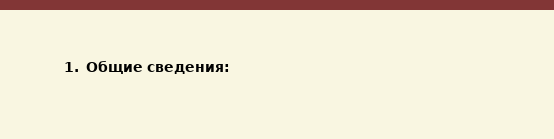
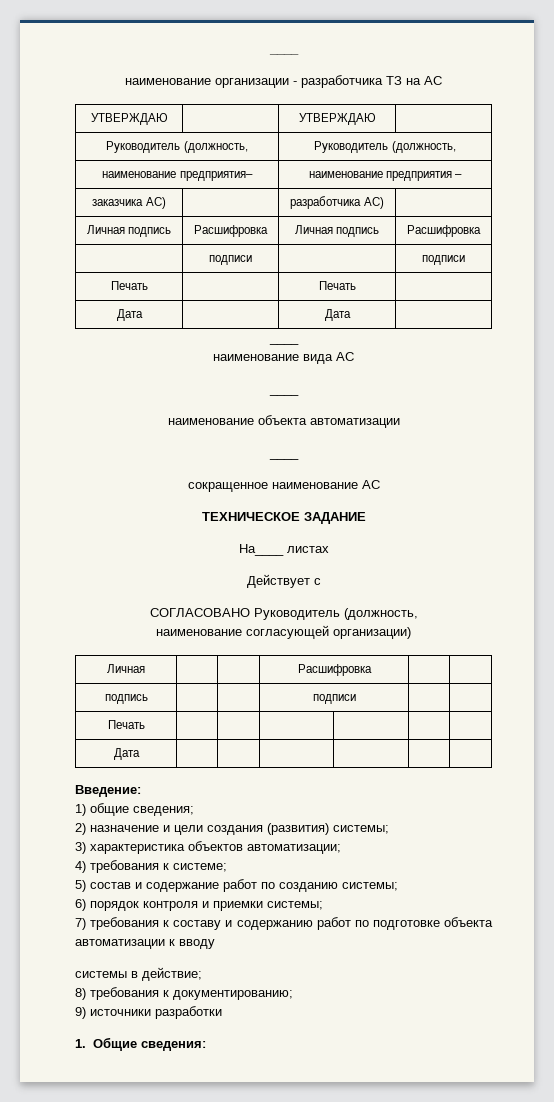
(64, 67) none -> [268,53,299,55] [125,75,442,88] [90,113,168,125] [298,113,376,125] [106,141,248,153] [314,141,456,153] [102,171,253,181] [308,171,463,181] [92,197,166,209] [290,196,384,209] [86,225,172,237] [194,225,268,237] [294,225,380,237] [407,225,481,237] [209,255,252,265] [422,255,465,265] [110,281,148,290] [318,281,356,290] [116,309,143,321] [324,309,351,321] [268,342,299,345] [213,352,354,364] [268,393,299,396] [167,415,400,428] [268,457,299,460] [187,480,380,492] [201,512,366,524] [238,544,329,556] [246,574,321,588] [149,608,418,620] [156,625,411,639] [107,664,145,673] [297,664,372,676] [104,694,148,704] [312,694,356,704] [107,720,145,729] [113,748,140,760] [75,785,141,797] [75,803,194,816] [75,823,389,835] [75,841,341,854] [75,860,227,873] [75,879,398,892] [75,899,323,911] [75,917,493,930] [75,939,215,949] [75,967,202,981] [75,987,293,1000] [75,1006,222,1019] ____ // наименование организации - разработчика ТЗ на АС // УТВЕРЖДАЮ | | УТВЕРЖДАЮ | // Руководитель (должность, | Руководитель (должность, // наименование предприятия– | наименование предприятия – // заказчика АС) | | разработчика АС) | // Личная подпись | Расшифровка | Личная подпись | Расшифровка // | подписи | | подписи // Печать | | Печать | // Дата | | Дата | // ____ // наименование вида АС // ____ // наименование объекта автоматизации // ____ // сокращенное наименование АС // ТЕХНИЧЕСКОЕ ЗАДАНИЕ // На____ листах // Действует с // СОГЛАСОВАНО Руководитель (должность, // наименование согласующей организации) // Личная | | | Расшифровка | | // подпись | | | подписи | | // Печать | | | | | | // Дата | | | | | | // Введение: // 1) общие сведения; // 2) назначение и цели создания (развития) системы; // 3) характеристика объектов автоматизации; // 4) требования к системе; // 5) состав и содержание работ по созданию системы; // 6) порядок контроля и приемки системы; // 7) требования к составу и содержанию работ по подготовке объекта автоматизации к вводу // системы в действие; // 8) требования к документированию; // 9) источники разработки //

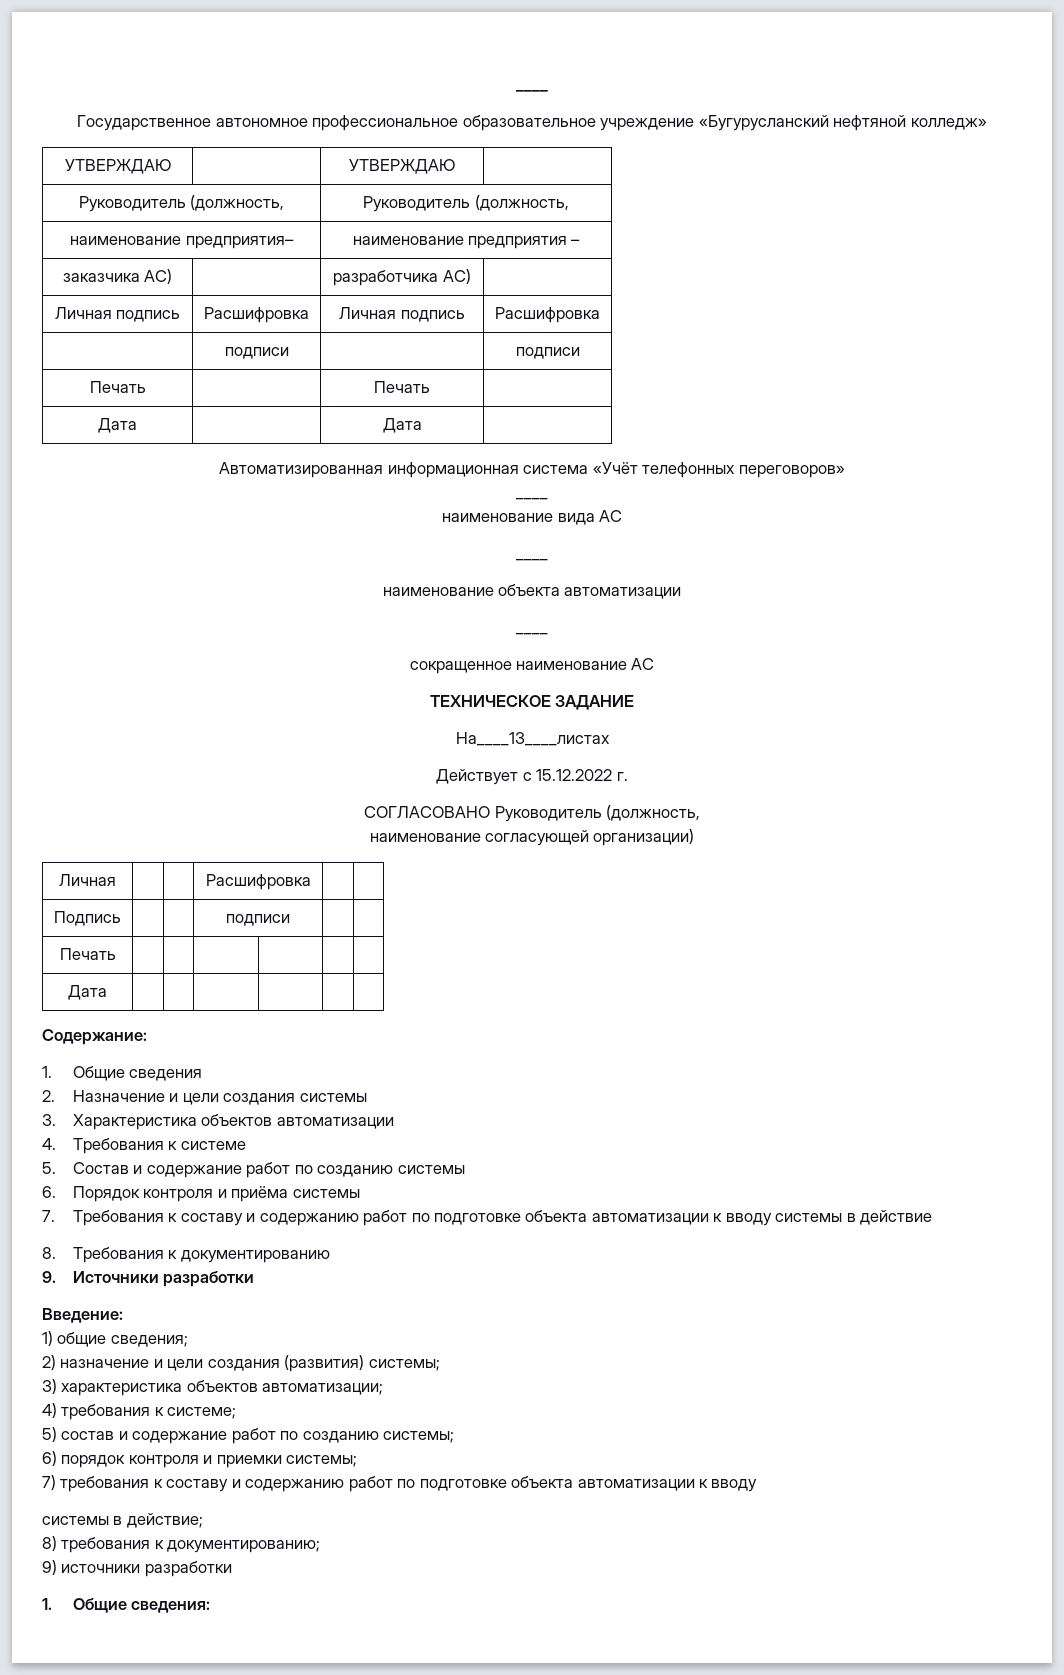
[268,53,299,55] [125,75,442,88] ____ // наименование организации - разработчика ТЗ на АС -> [516,90,548,92] [77,115,987,131] ____ // Государственное автономное профессиональное образовательное учреждение «Бугурусланский нефтяной колледж»
(351, 315) none -> [219,462,845,478] // Автоматизированная информационная система «Учёт телефонных переговоров»
[238,544,329,556] На____ листах -> [455,732,610,746] На____13____листах
(321, 581) none -> [536,769,628,781] 15.12.2022 г.
[104,694,148,704] подпись -> [54,911,121,926] Подпись
(140, 754) none -> [42,1029,147,1045] [42,1066,203,1081] [42,1090,367,1105] [42,1114,394,1130] [42,1138,246,1154] [42,1162,465,1178] [42,1186,360,1202] [42,1210,933,1226] [42,1247,330,1263] [42,1271,255,1287] // Содержание: // 1. Общие сведения // 2. Назначение и цели создания системы // 3. Характеристика объектов автоматизации // 4. Требования к системе // 5. Состав и содержание работ по созданию системы // 6. Порядок контроля и приёма системы // 7. Требования к составу и содержанию работ по подготовке объекта автоматизации к вводу системы в действие // 8. Требования к документированию // 9. Источники разработки

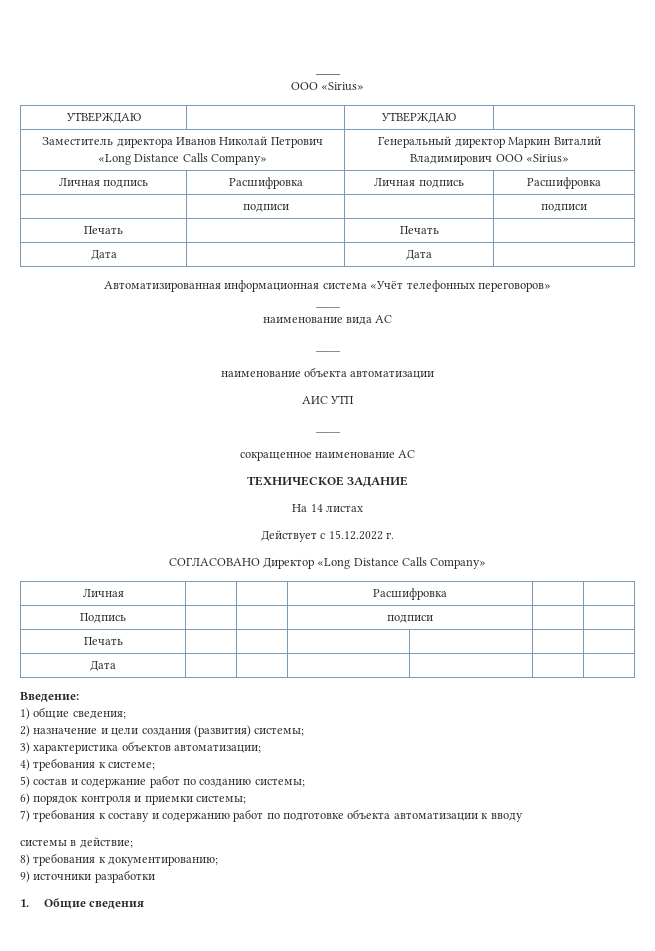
[516,90,548,92] [77,115,987,131] [64,159,171,174] [349,159,456,174] [78,195,285,212] [363,195,569,212] [70,236,294,249] [352,236,581,249] [62,269,173,284] [333,269,471,286] ____ // Государственное автономное профессиональное образовательное учреждение «Бугурусланский нефтяной колледж» // УТВЕРЖДАЮ | | УТВЕРЖДАЮ | // Руководитель (должность, | Руководитель (должность, // наименование предприятия– | наименование предприятия – // заказчика АС) | | разработчика АС) | -> [315,73,341,75] [290,82,365,91] [65,112,141,123] [381,112,456,123] [42,136,323,148] [97,153,268,165] [378,136,601,148] [410,154,569,165] ____ // ООО «Sirius» // УТВЕРЖДАЮ | | УТВЕРЖДАЮ | // Заместитель директора Иванов Николай Петрович «Long Distance Calls Company» | Генеральный директор Маркин Виталий Владимирович ООО «Sirius»
(682, 593) none -> [301,395,355,404] // АИС УТП
[455,732,610,746] На____13____листах -> [292,504,363,512] На 14 листах
[494,805,700,822] [369,829,695,846] Руководитель (должность, // наименование согласующей организации) -> [262,557,487,569] Директор «Long Distance Calls Company»
[42,1029,147,1045] [42,1066,203,1081] [42,1090,367,1105] [42,1114,394,1130] [42,1138,246,1154] [42,1162,465,1178] [42,1186,360,1202] [42,1210,933,1226] [42,1247,330,1263] [42,1271,255,1287] // Содержание: // 1. Общие сведения // 2. Назначение и цели создания системы // 3. Характеристика объектов автоматизации // 4. Требования к системе // 5. Состав и содержание работ по созданию системы // 6. Порядок контроля и приёма системы // 7. Требования к составу и содержанию работ по подготовке объекта автоматизации к вводу системы в действие // 8. Требования к документированию // 9. Источники разработки -> (116, 665) none
[131,1601,211,1613] сведения: -> [89,901,145,910] сведения

